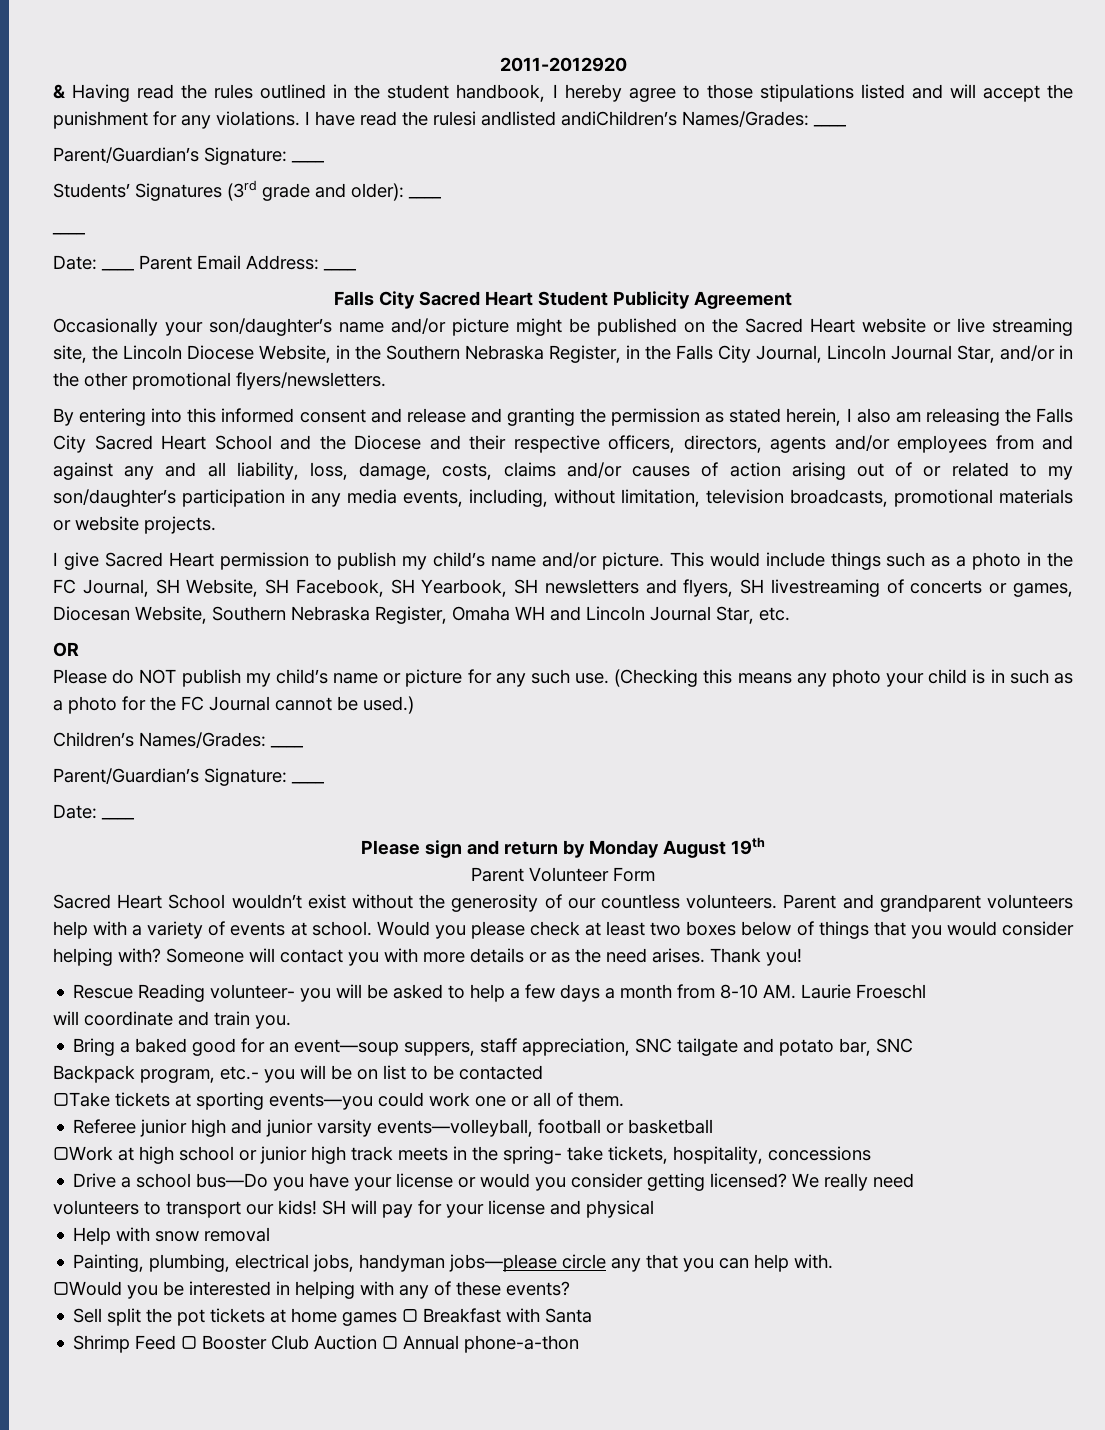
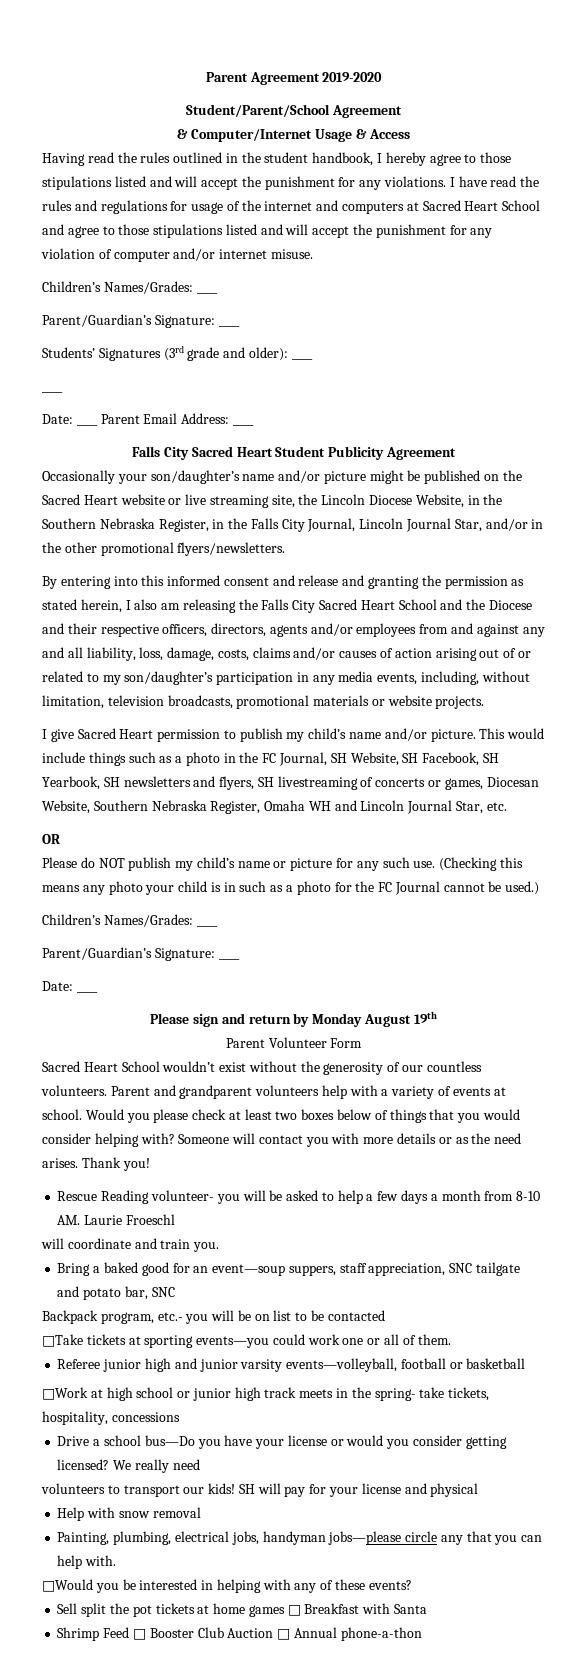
[499,57,627,72] [53,84,65,99] 2011-2012920 // & -> [205,72,383,85] [186,104,402,118] [177,129,410,142] Parent Agreement 2019-2020 // Student/Parent/School Agreement // & Computer/Internet Usage & Access //
[433,111,677,126] rulesi andlisted andiChildren’s -> [42,200,541,214] [42,224,493,238] [41,248,313,262] [42,281,101,292] rules and regulations for usage of the internet and computers at Sacred Heart School and agree to those stipulations listed and will accept the punishment for any violation of computer and/or internet misuse. // Children’s

